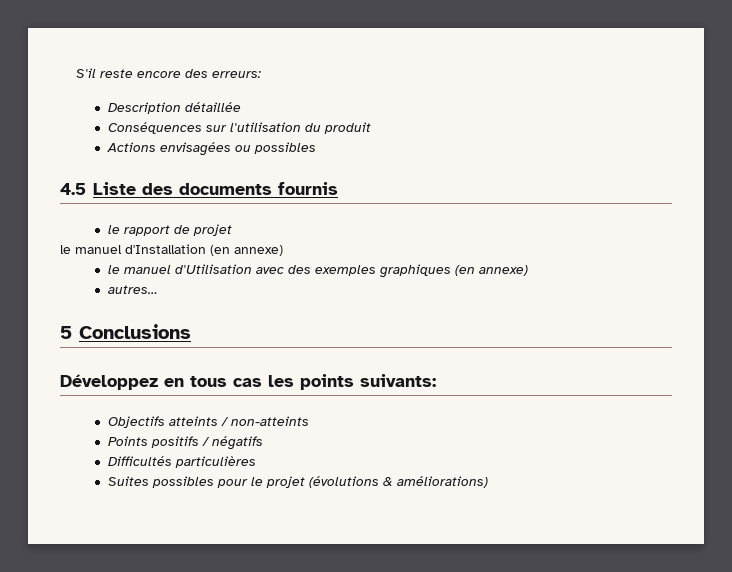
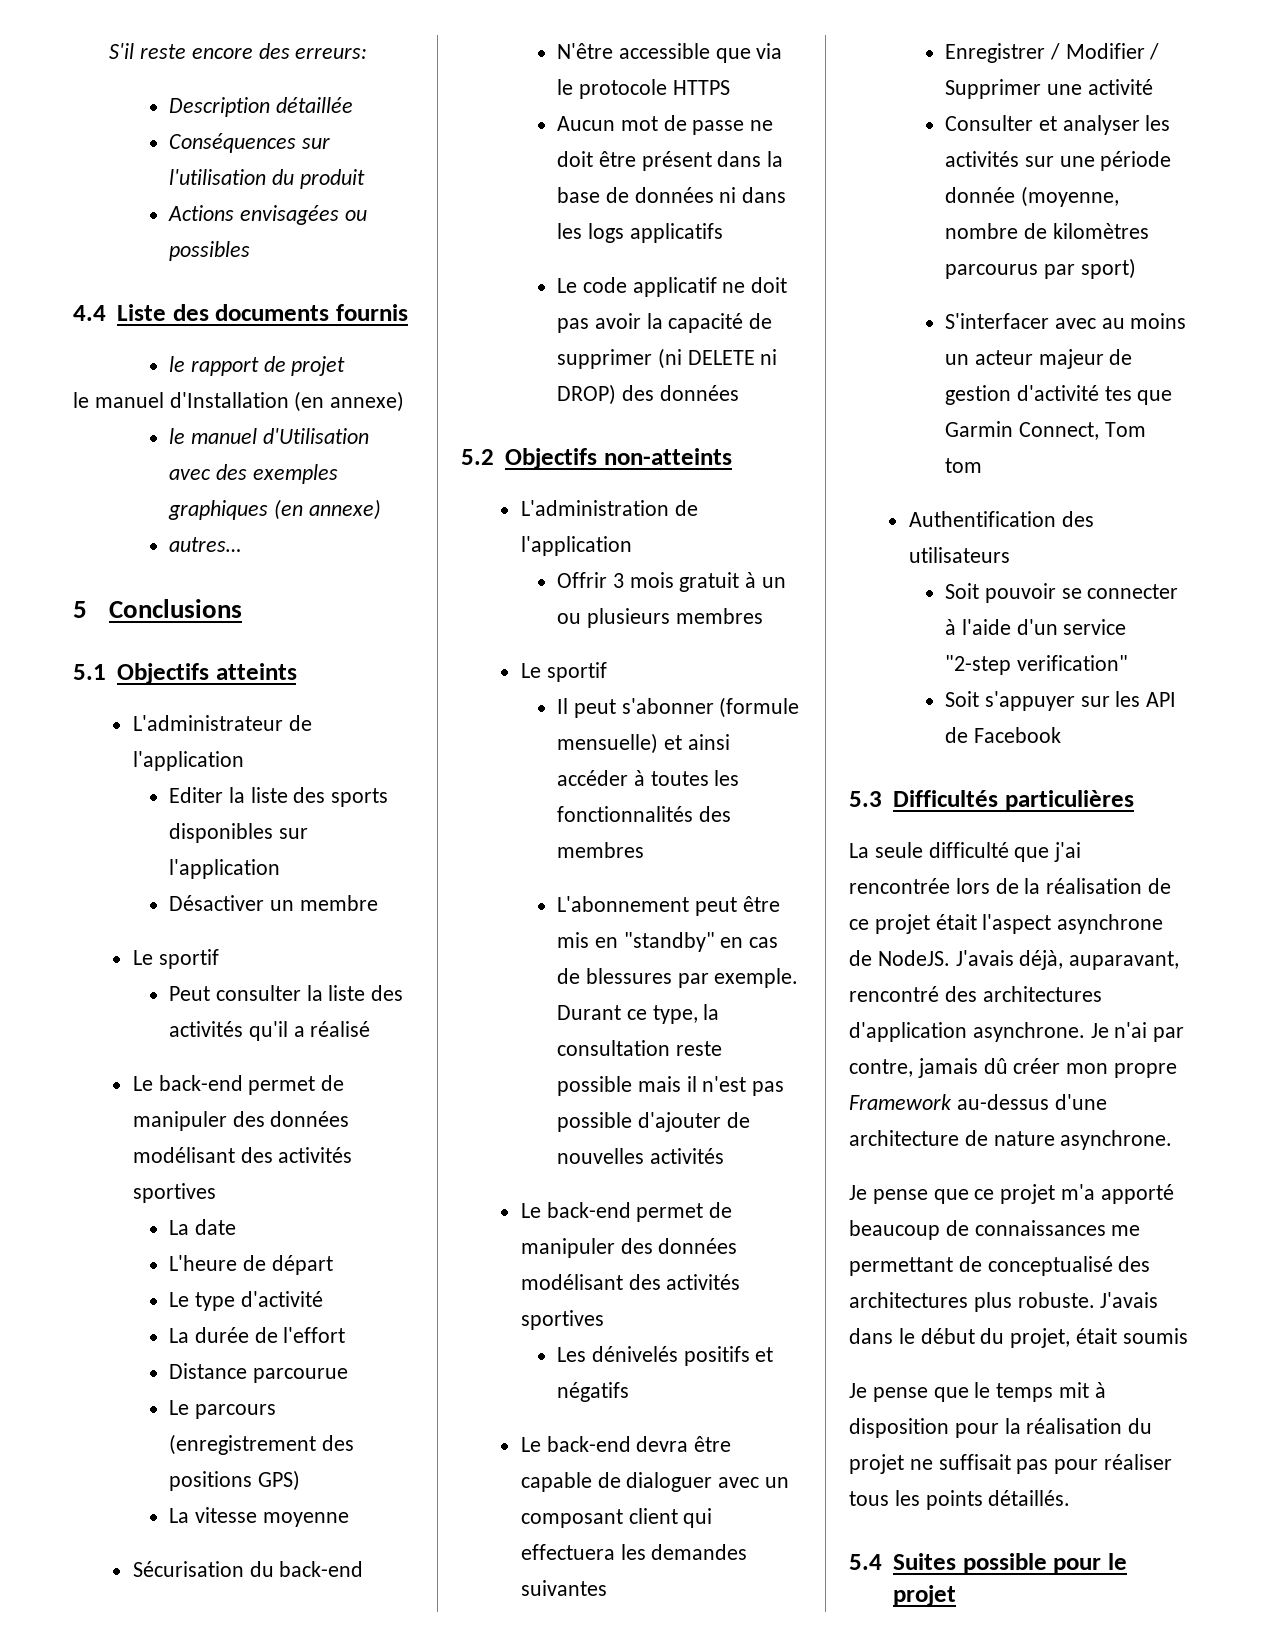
[60,183,86,195] 4.5 -> [73,305,106,321] 4.4
[60,374,436,390] [107,416,309,428] [107,436,263,450] [107,456,256,468] [107,476,488,488] Développez en tous cas les points suivants: // Objectifs atteints / non-atteints // Points positifs / négatifs // Difficultés particulières // Suites possibles pour le projet (évolutions & améliorations) -> [73,663,297,684] [132,715,312,731] [132,751,244,771] [168,787,389,807] [168,823,308,843] [168,859,280,879] [168,895,378,911] [132,949,219,969] [168,985,404,1001] [168,1021,371,1041] [132,1075,345,1095] [132,1111,350,1131] [132,1147,353,1163] [132,1183,216,1203] [168,1219,236,1235] [168,1255,333,1275] [168,1291,323,1311] [168,1327,346,1343] [168,1363,348,1383] [168,1400,276,1419] [168,1434,354,1455] [168,1470,300,1491] [168,1507,349,1527] [132,1561,364,1577] [556,43,783,63] [556,79,730,99] [556,115,774,135] [556,151,784,171] [556,187,787,203] [556,223,723,243] [556,277,788,297] [556,313,773,333] [556,348,778,369] [556,384,739,405] [461,448,732,469] [520,500,698,516] [520,536,632,556] [556,572,786,592] [556,608,763,628] [520,662,607,682] [556,697,800,718] [556,733,730,754] [556,770,740,786] [556,806,731,822] [556,842,644,858] [556,896,780,916] [556,932,779,952] [556,968,799,988] [556,1004,720,1024] [556,1040,722,1056] [556,1076,785,1096] [556,1112,750,1132] [556,1148,724,1164] [520,1202,733,1222] [520,1238,738,1258] [520,1274,741,1290] [520,1310,604,1330] [556,1346,774,1366] [556,1382,629,1402] [520,1436,732,1452] [520,1472,790,1492] [520,1508,713,1528] [520,1544,748,1560] [520,1580,607,1596] [944,43,1160,63] [944,79,1153,99] [944,115,1171,135] [944,151,1172,171] [944,186,1119,207] [944,223,1149,239] [944,258,1136,279] [944,313,1187,329] [944,349,1133,369] [944,385,1173,405] [944,421,1146,440] [944,458,982,473] [908,511,1094,527] [908,547,1010,563] [944,583,1179,603] [944,619,1127,635] [944,655,1128,675] [944,691,1177,711] [944,727,1061,743] [849,790,1134,811] [849,842,1082,862] [849,878,1172,894] [849,914,1164,934] [849,950,1180,970] [849,986,1102,1002] [849,1022,1185,1042] [849,1058,1178,1078] [849,1094,1107,1110] [849,1130,1173,1150] [849,1184,1174,1204] [849,1220,1141,1240] [849,1256,1151,1276] [849,1292,1159,1312] [849,1328,1188,1348] [849,1382,1106,1402] [849,1418,1153,1438] [849,1454,1173,1474] [849,1490,1071,1510] [849,1553,1127,1574] [892,1585,956,1606] 5.1 Objectifs atteints // L'administrateur de l'application // Editer la liste des sports disponibles sur l'application // Désactiver un membre // Le sportif // Peut consulter la liste des activités qu'il a réalisé // Le back-end permet de manipuler des données modélisant des activités sportives // La date // L'heure de départ // Le type d'activité // La durée de l'effort // Distance parcourue // Le parcours (enregistrement des positions GPS) // La vitesse moyenne // Sécurisation du back-end // N'être accessible que via le protocole HTTPS // Aucun mot de passe ne doit être présent dans la base de données ni dans les logs applicatifs // Le code applicatif ne doit pas avoir la capacité de supprimer (ni DELETE ni DROP) des données // 5.2 Objectifs non-atteints // L'administration de l'application // Offrir 3 mois gratuit à un ou plusieurs membres // Le sportif // Il peut s'abonner (formule mensuelle) et ainsi accéder à toutes les fonctionnalités des membres // L'abonnement peut être mis en "standby" en cas de blessures par exemple. Durant ce type, la consultation reste possible mais il n'est pas possible d'ajouter de nouvelles activités // Le back-end permet de manipuler des données modélisant des activités sportives // Les dénivelés positifs et négatifs // Le back-end devra être capable de dialoguer avec un composant client qui effectuera les demandes suivantes // Enregistrer / Modifier / Supprimer une activité // Consulter et analyser les activités sur une période donnée (moyenne, nombre de kilomètres parcourus par sport) // S'interfacer avec au moins un acteur majeur de gestion d'activité tes que Garmin Connect, Tom tom // Authentification des utilisateurs // Soit pouvoir se connecter à l'aide d'un service "2-step verification" // Soit s'appuyer sur les API de Facebook // 5.3 Difficultés particulières // La seule difficulté que j'ai rencontrée lors de la réalisation de ce projet était l'aspect asynchrone de NodeJS. J'avais déjà, auparavant, rencontré des architectures d'application asynchrone. Je n'ai par contre, jamais dû créer mon propre Framework au-dessus d'une architecture de nature asynchrone. // Je pense que ce projet m'a apporté beaucoup de connaissances me permettant de conceptualisé des architectures plus robuste. J'avais dans le début du projet, était soumis // Je pense que le temps mit à disposition pour la réalisation du projet ne suffisait pas pour réaliser tous les points détaillés. // 5.4 Suites possible pour le projet

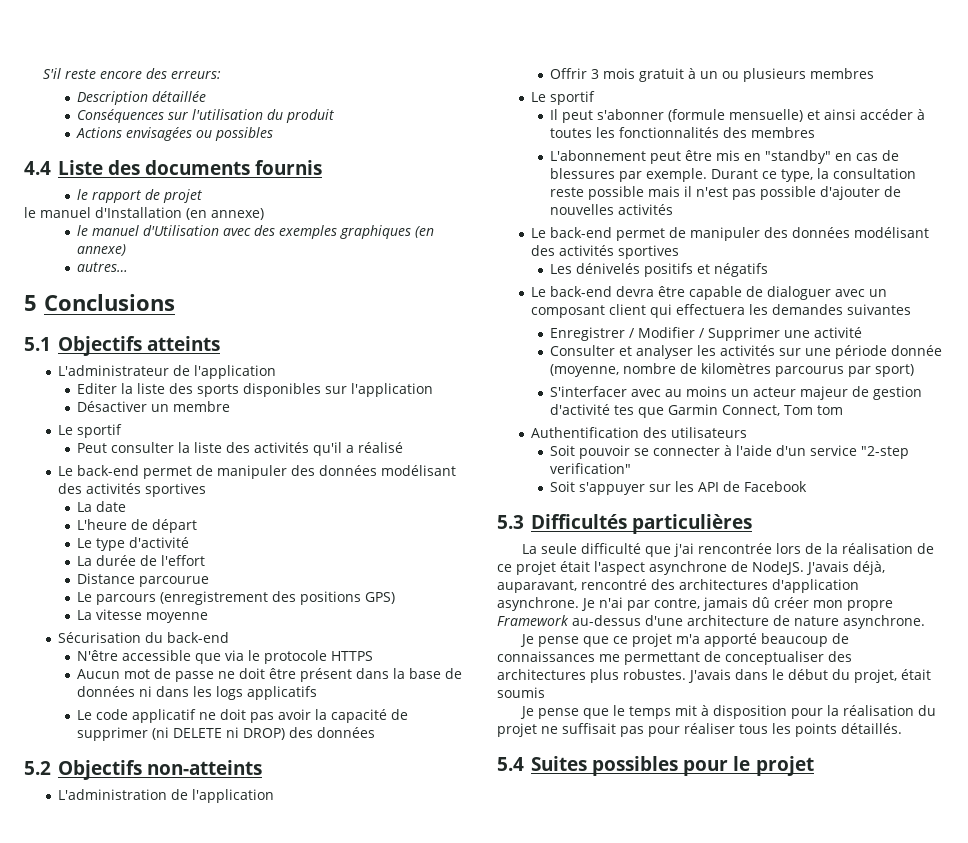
[987,1256,1113,1276] conceptualisé -> [725,651,824,665] conceptualiser
[1017,1292,1095,1308] robuste. -> [623,669,686,680] robustes.
[962,1553,1047,1574] possible -> [592,756,679,776] possibles

